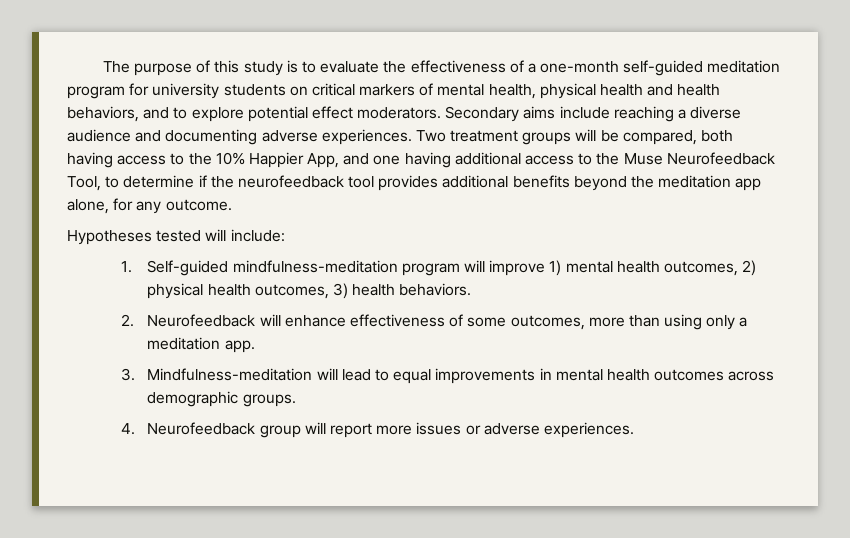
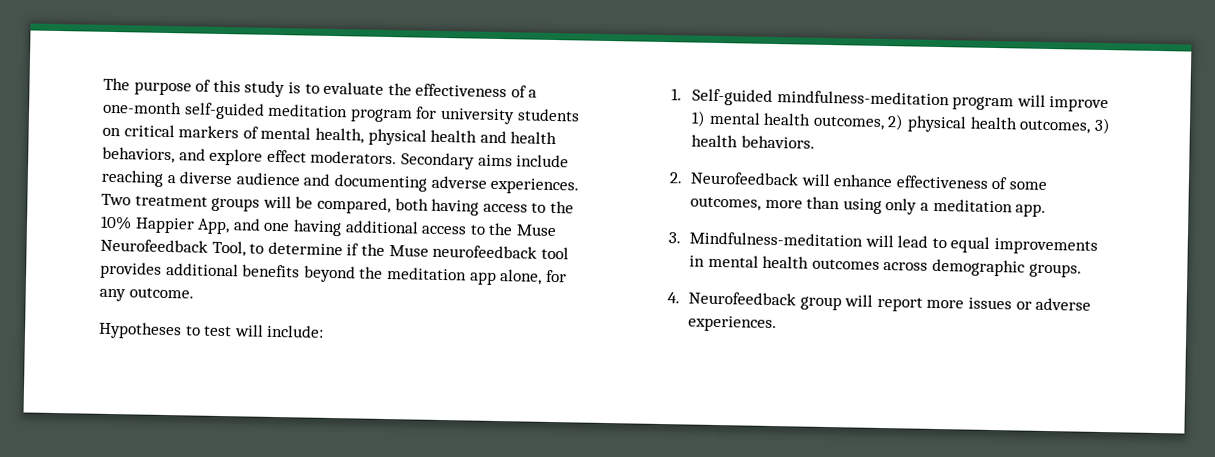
[173,106,308,122] to explore potential -> [209,148,264,166] explore
(234, 182) none -> [388,245,429,257] Muse
[156,230,202,242] tested -> [184,325,233,337] to test

